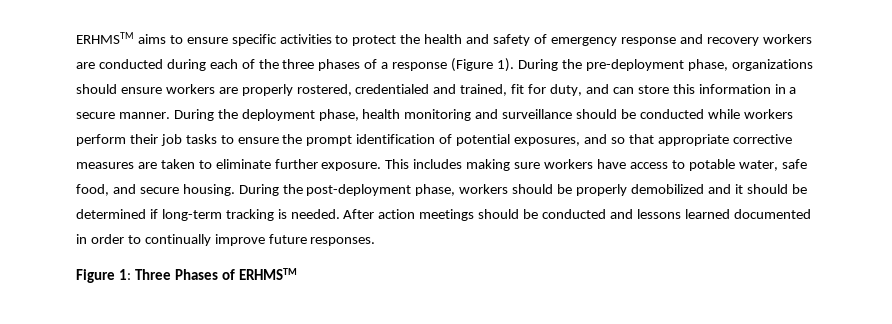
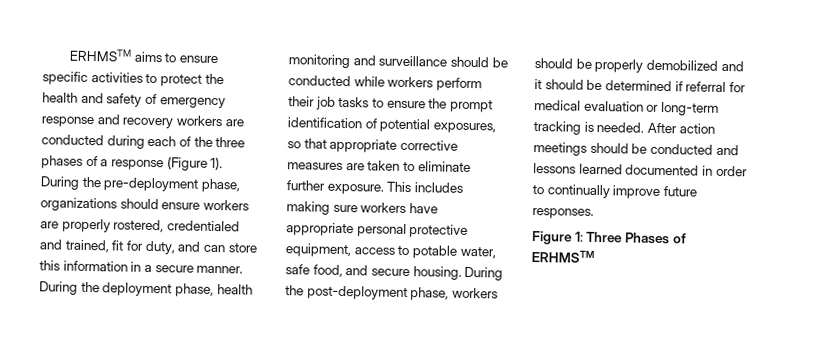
[583,134,607,144] and -> (496, 128) none
(626, 164) none -> [286,222,469,238] [285,243,352,258] appropriate personal protective equipment,
(158, 214) none -> [685,81,746,93] [534,99,660,112] referral for medical evaluation or

